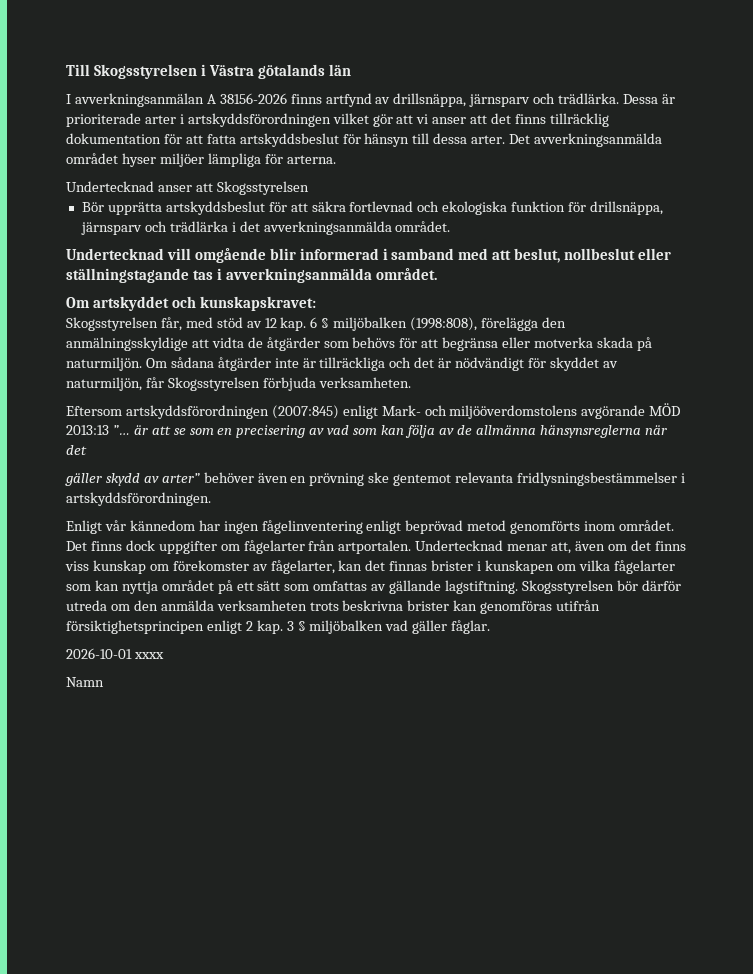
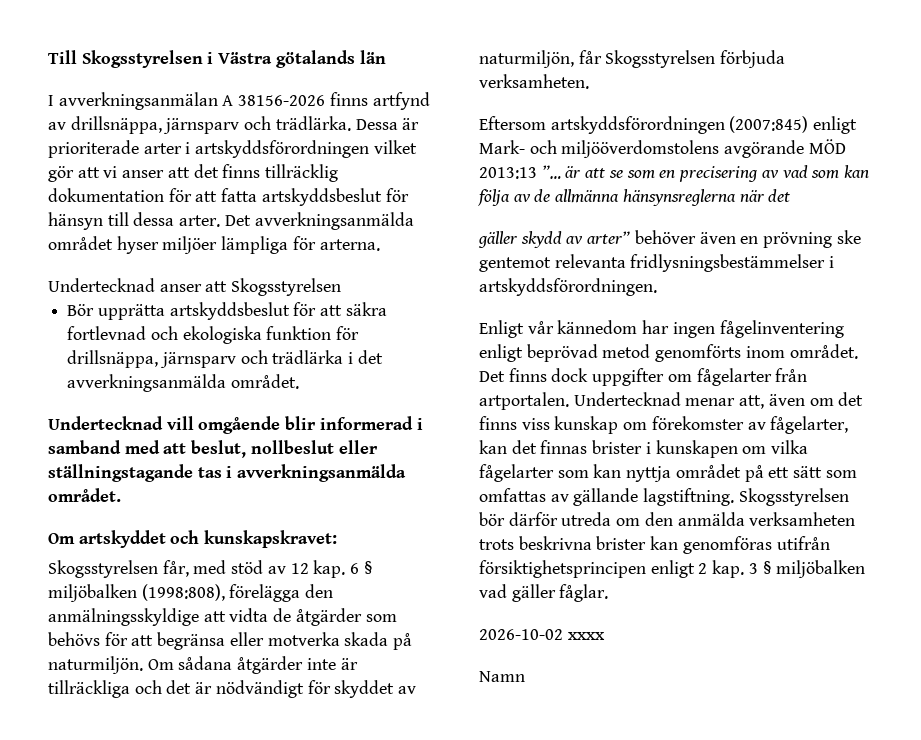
[66,648,132,659] 2026-10-01 -> [479,629,563,640] 2026-10-02

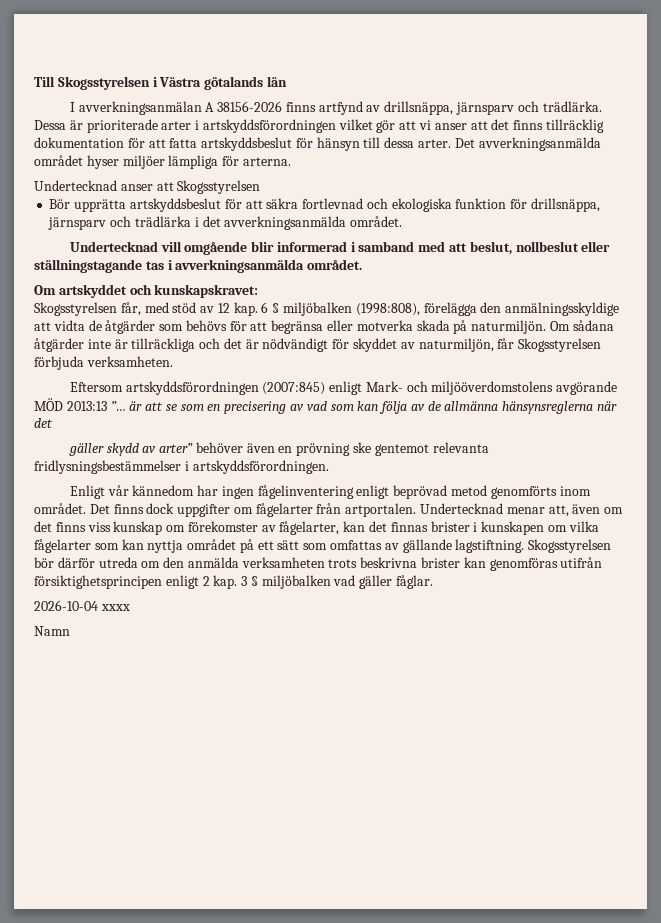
[479,629,563,640] 2026-10-02 -> [34,600,98,611] 2026-10-04

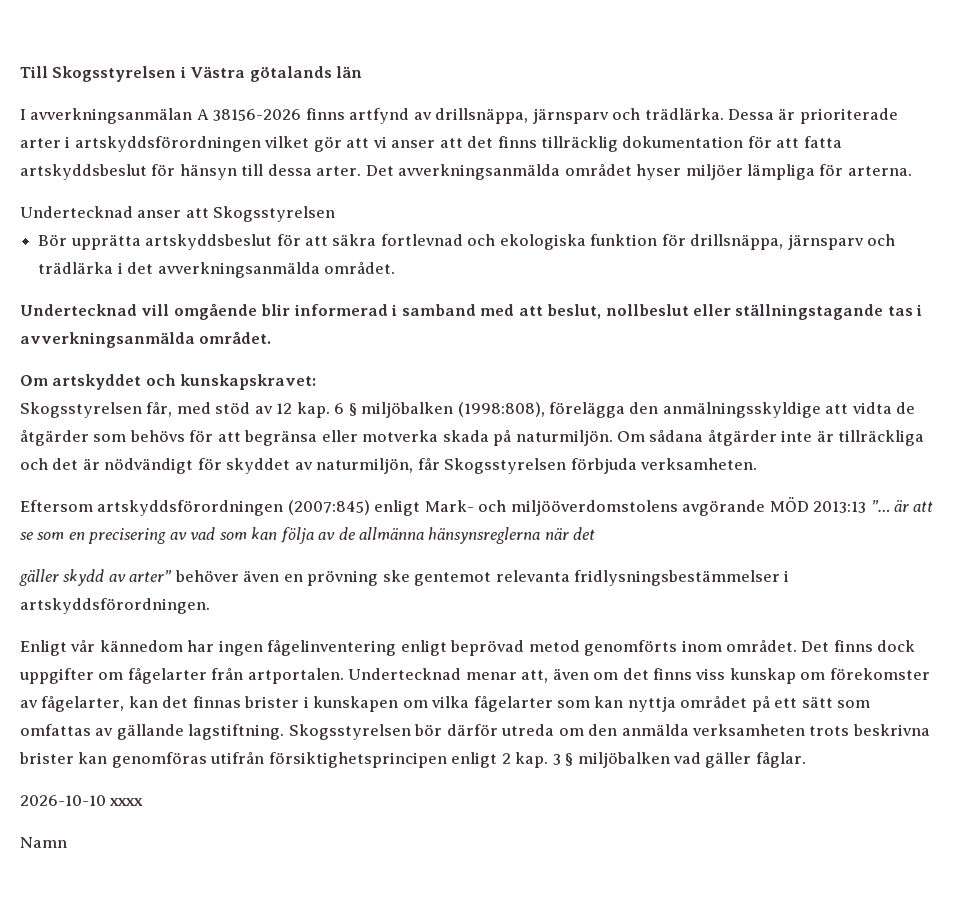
[34,600,98,611] 2026-10-04 -> [20,795,106,806] 2026-10-10

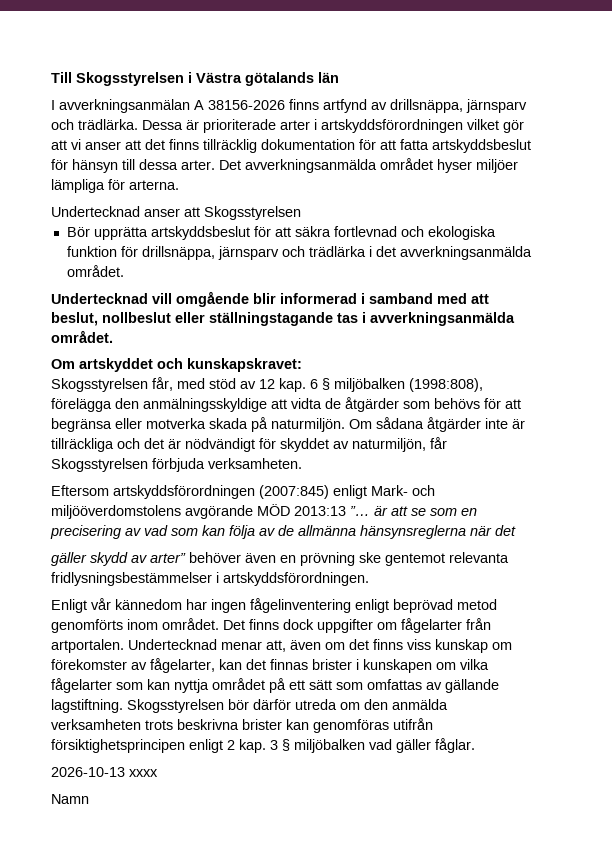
[20,795,106,806] 2026-10-10 -> [51,767,125,777] 2026-10-13

